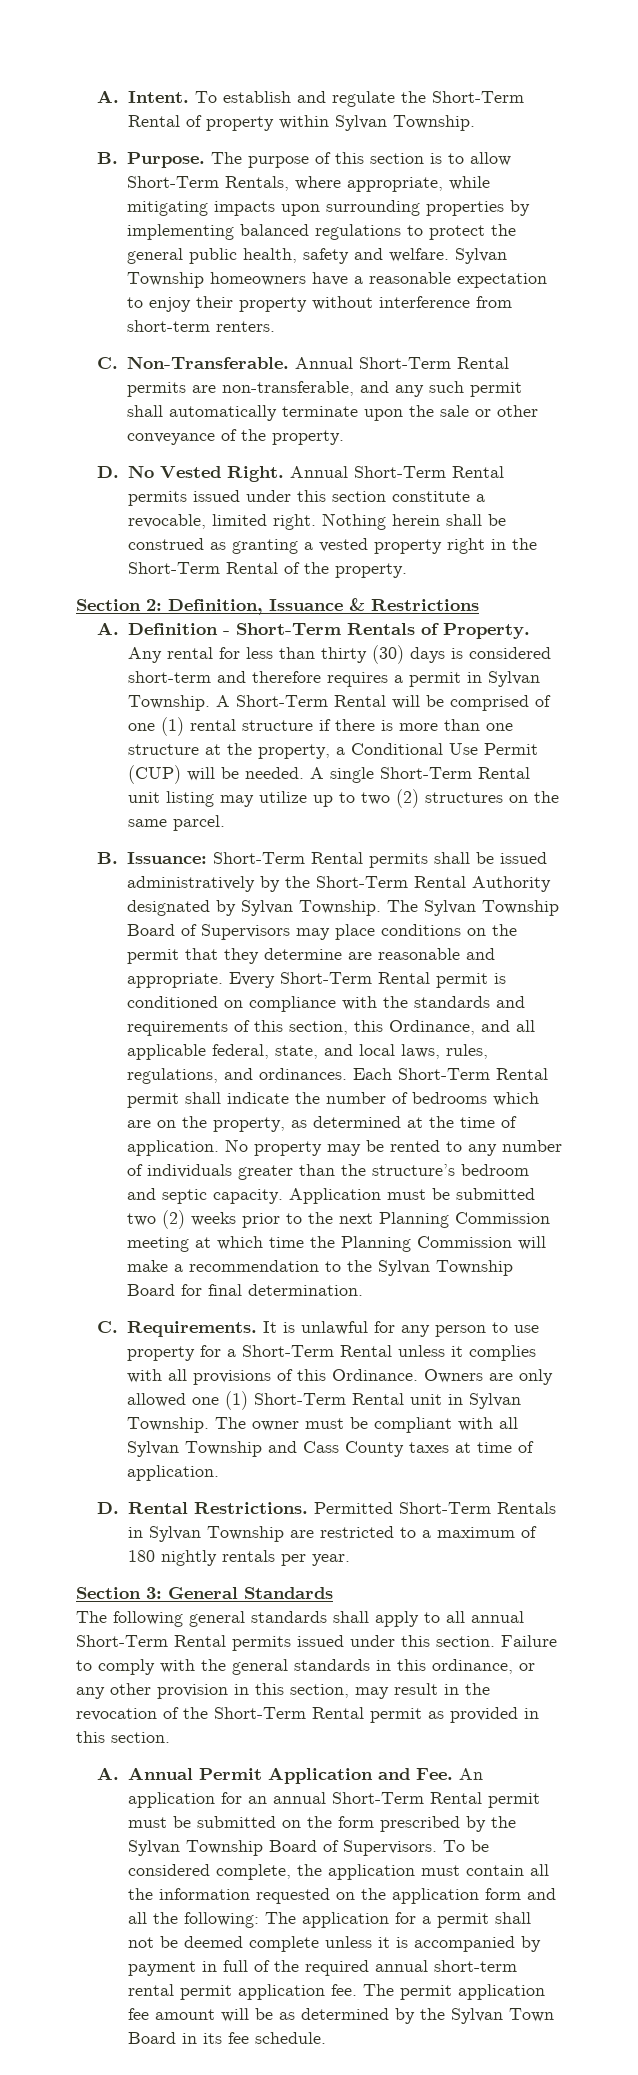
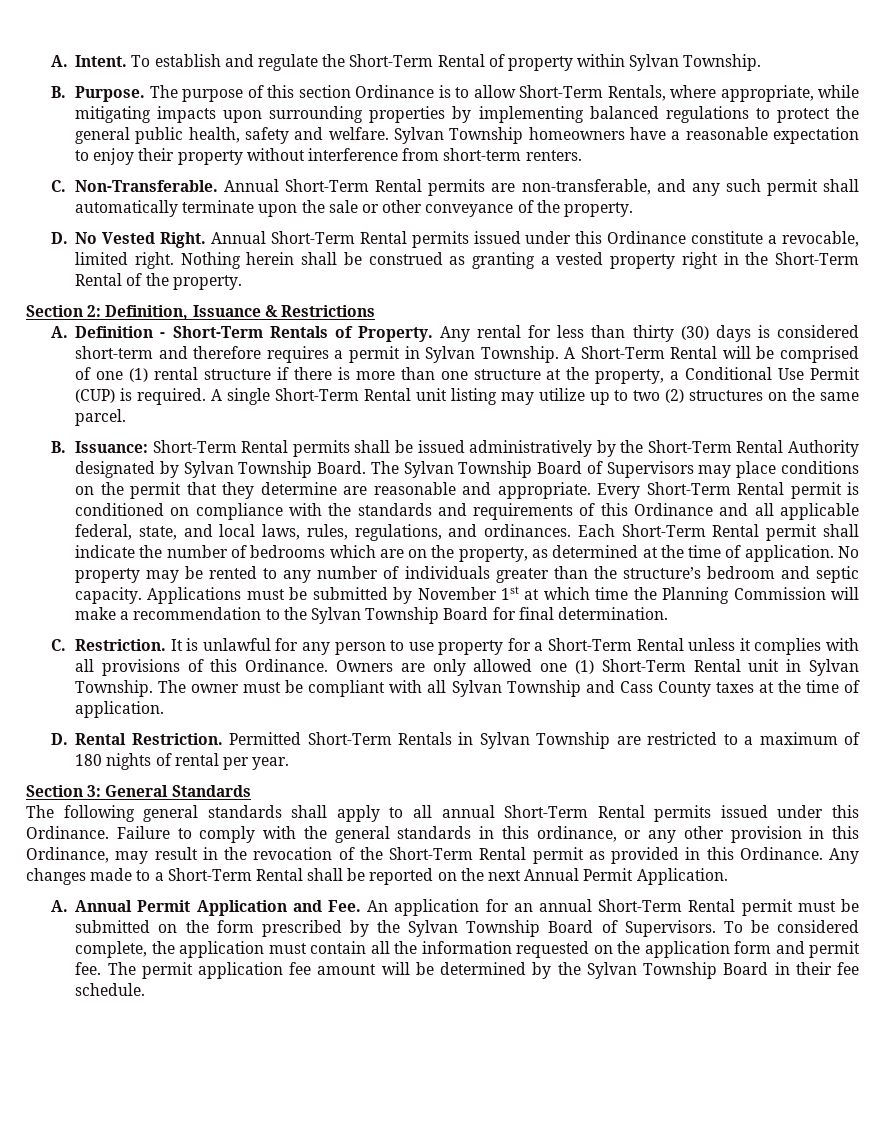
(424, 158) none -> [355,85,435,98] Ordinance
[331,491,386,502] section -> [607,231,687,244] Ordinance
[186,767,304,781] will be needed. -> [120,388,207,405] is required.
[298,900,381,916] Township. -> [238,461,367,478] Township Board.
[288,1020,475,1035] section, this Ordinance, -> [634,503,714,516] Ordinance
[288,1188,535,1204] [126,1210,550,1229] [126,1237,189,1252] Application must be submitted two (2) weeks prior to the next Planning Commission meeting -> [147,586,520,604] Applications must be submitted by November 1st
[126,1321,257,1337] Requirements. -> [75,639,167,651] Restriction.
(471, 1447) none -> [777,680,801,693] the
[193,1502,308,1514] Restrictions. -> [131,733,223,745] Restriction.
[160,1550,275,1566] nightly rentals -> [106,753,219,770] nights of rental
[436,1636,495,1647] section. -> [26,826,109,839] Ordinance.
[290,1684,349,1698] section, -> [26,847,109,863] Ordinance,
[111,1732,170,1743] section. -> [739,847,859,864] [26,868,728,885] Ordinance. Any changes made to a Short-Term Rental shall be reported on the next Annual Permit Application.
[127,1912,531,1928] [127,1936,541,1952] [127,1960,517,1976] [127,1984,325,2000] all the following: The application for a permit shall not be deemed complete unless it is accompanied by payment in full of the required annual short-term rental permit application -> [809,941,861,958] permit
[278,2012,295,2020] as -> (434, 968) none
[508,2008,554,2022] Town -> [643,962,718,979] Township
[202,2033,222,2044] its -> [795,962,832,975] their

